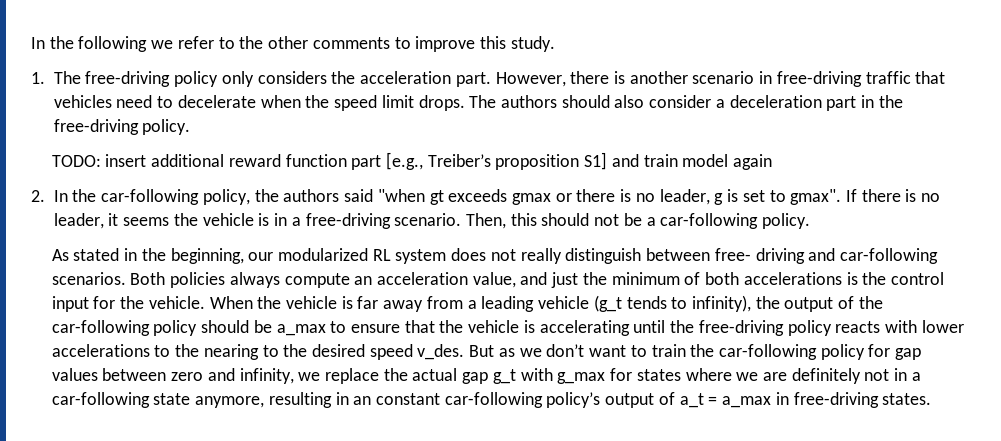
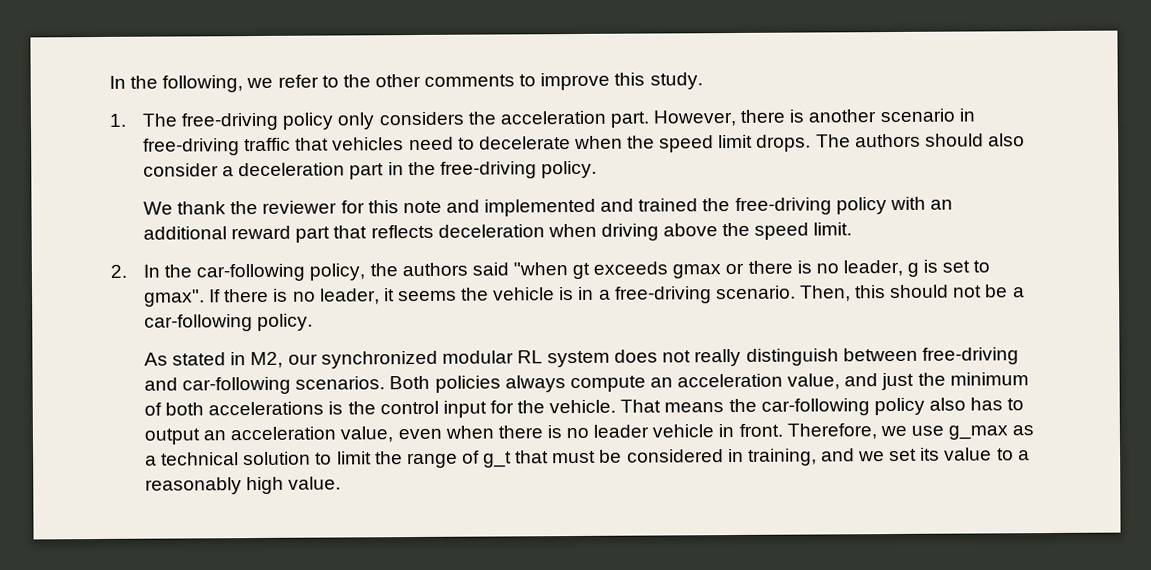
[31,36,148,52] In the following -> [109,75,244,93] In the following,
[51,152,773,170] TODO: insert additional reward function part [e.g., Treiber’s proposition S1] and train model again -> [143,196,953,217] [143,222,853,243] We thank the reviewer for this note and implemented and trained the free-driving policy with an additional reward part that reflects deceleration when driving above the speed limit.
[141,248,368,264] the beginning, our modularized -> [250,350,514,369] M2, our synchronized modular
[714,248,805,264] free- driving -> [921,347,1019,365] free-driving
[209,295,883,312] [51,320,964,336] [51,344,922,360] [51,368,921,384] [51,392,932,408] When the vehicle is far away from a leading vehicle (g_t tends to infinity), the output of the car-following policy should be a_max to ensure that the vehicle is accelerating until the free-driving policy reacts with lower accelerations to the nearing to the desired speed v_des. But as we don’t want to train the car-following policy for gap values between zero and infinity, we replace the actual gap g_t with g_max for states where we are definitely not in a car-following state anymore, resulting in an constant car-following policy’s output of a_t = a_max in free-driving states. -> [620,397,1025,416] [144,423,1035,445] [145,447,1030,469] [145,476,342,495] That means the car-following policy also has to output an acceleration value, even when there is no leader vehicle in front. Therefore, we use g_max as a technical solution to limit the range of g_t that must be considered in training, and we set its value to a reasonably high value.

